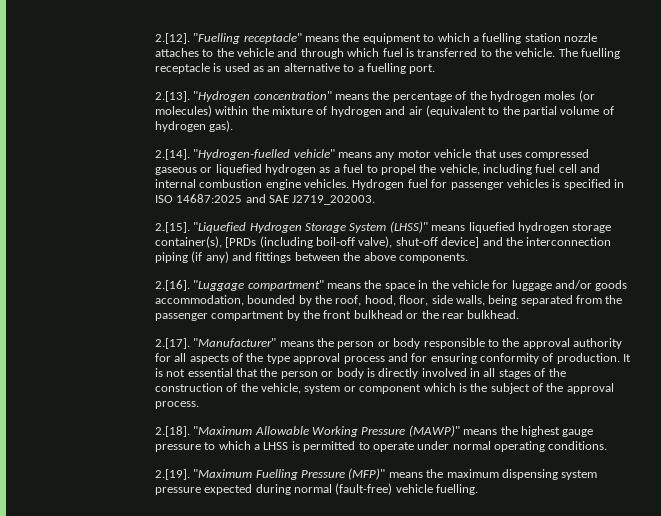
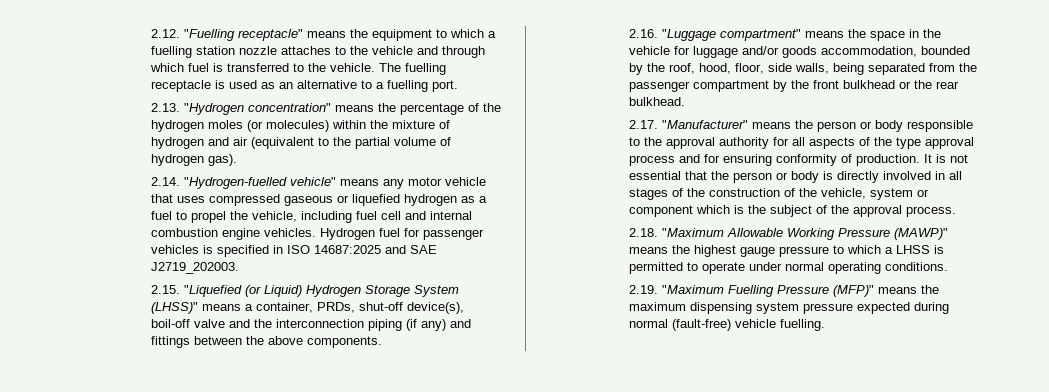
[154,33,190,44] 2.[12]. -> [151,29,181,38] 2.12.
[154,91,190,102] 2.[13]. -> [151,103,181,112] 2.13.
[154,149,190,160] 2.[14]. -> [151,177,181,186] 2.14.
[154,222,247,233] 2.[15]. "Liquefied -> [151,285,303,297] 2.15. "Liquefied (or Liquid)
[468,222,612,233] [154,236,480,248] liquefied hydrogen storage container(s), [PRDs (including boil-off valve), shut-off device] -> [245,302,465,314] [151,319,226,328] a container, PRDs, shut-off device(s), boil-off valve
[154,280,190,291] 2.[16]. -> [629,29,659,38] 2.16.
[154,338,190,349] 2.[17]. -> [629,120,659,129] 2.17.
[154,426,190,437] 2.[18]. -> [629,228,659,237] 2.18.
[154,469,190,480] 2.[19]. -> [629,285,659,294] 2.19.

